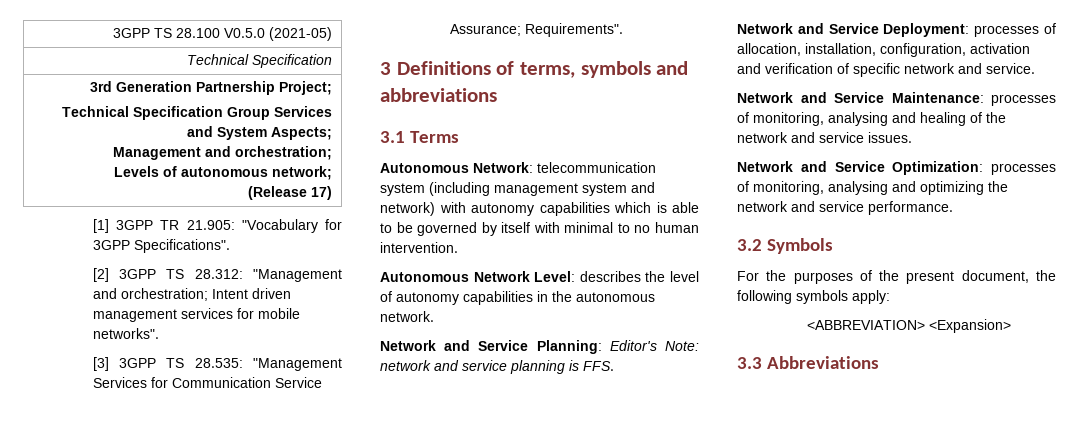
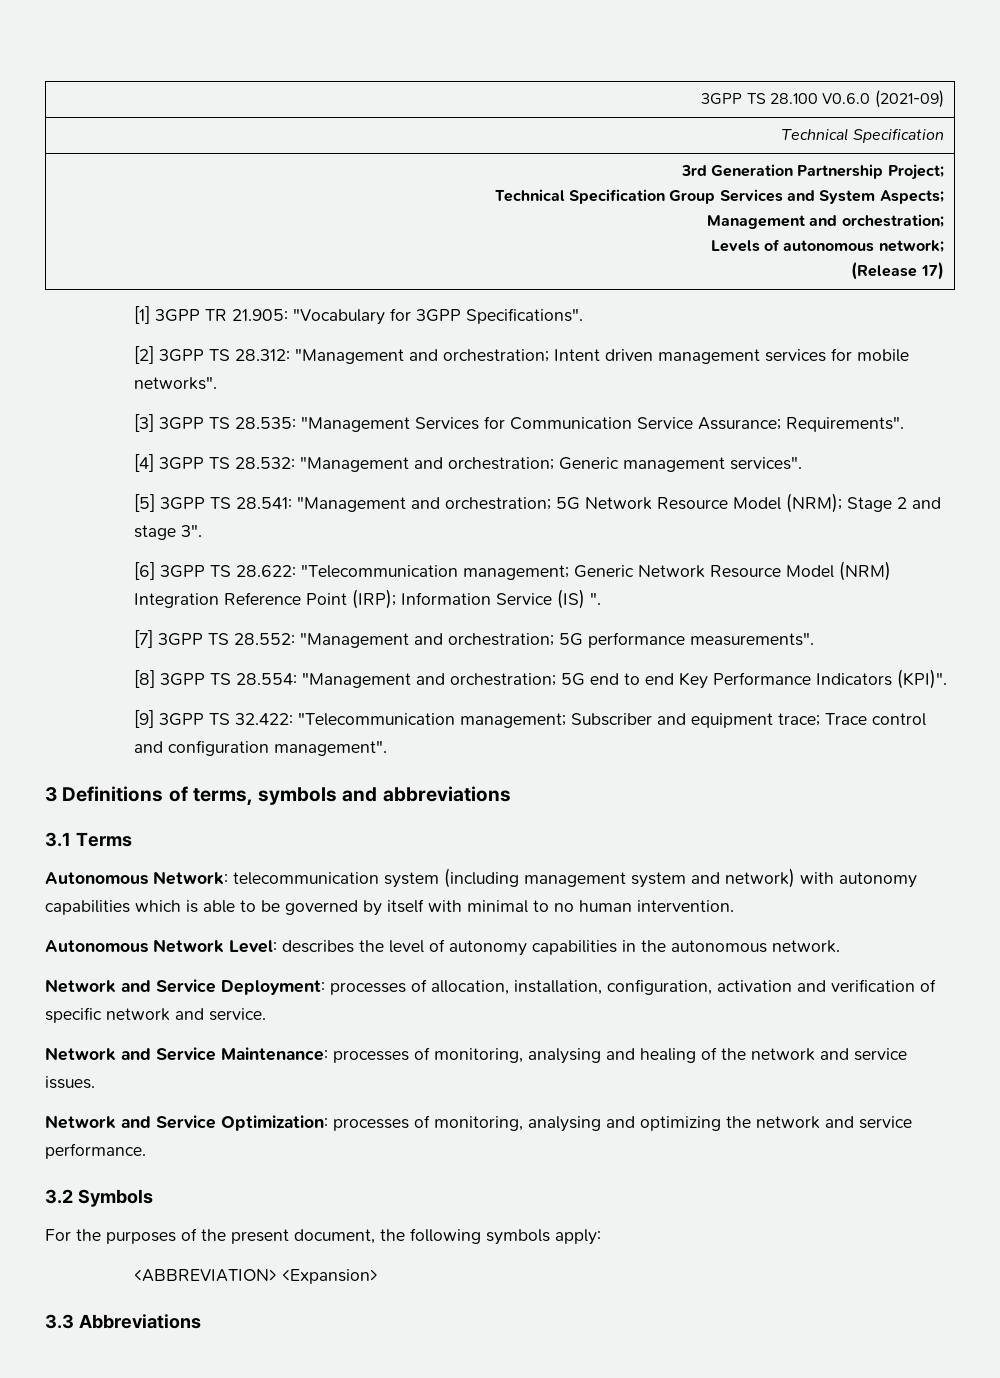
[224,27,333,41] V0.5.0 (2021-05) -> [822,90,944,108] V0.6.0 (2021-09)
(623, 30) none -> [133,454,802,472] [133,493,941,513] [133,524,202,540] [133,561,891,581] [133,589,601,609] [133,630,814,648] [133,669,947,689] [133,710,926,728] [133,740,387,756] // [4] 3GPP TS 28.532: "Management and orchestration; Generic management services". // [5] 3GPP TS 28.541: "Management and orchestration; 5G Network Resource Model (NRM); Stage 2 and stage 3". // [6] 3GPP TS 28.622: "Telecommunication management; Generic Network Resource Model (NRM) Integration Reference Point (IRP); Information Service (IS) ". // [7] 3GPP TS 28.552: "Management and orchestration; 5G performance measurements". // [8] 3GPP TS 28.554: "Management and orchestration; 5G end to end Key Performance Indicators (KPI)". // [9] 3GPP TS 32.422: "Telecommunication management; Subscriber and equipment trace; Trace control and configuration management".
[380,340,699,354] [380,360,614,374] // Network and Service Planning: Editor's Note: network and service planning is FFS. -> (840, 946) none

